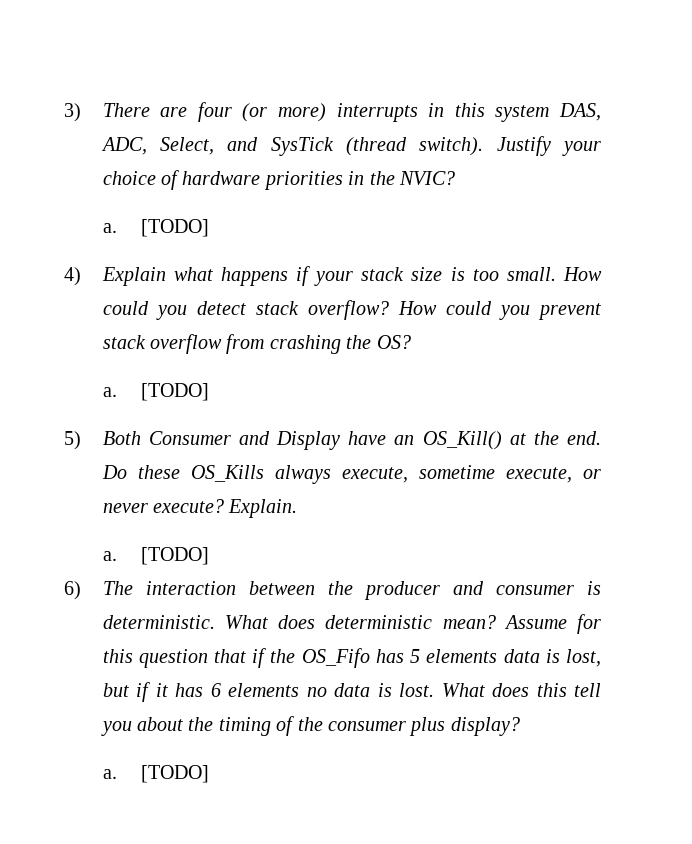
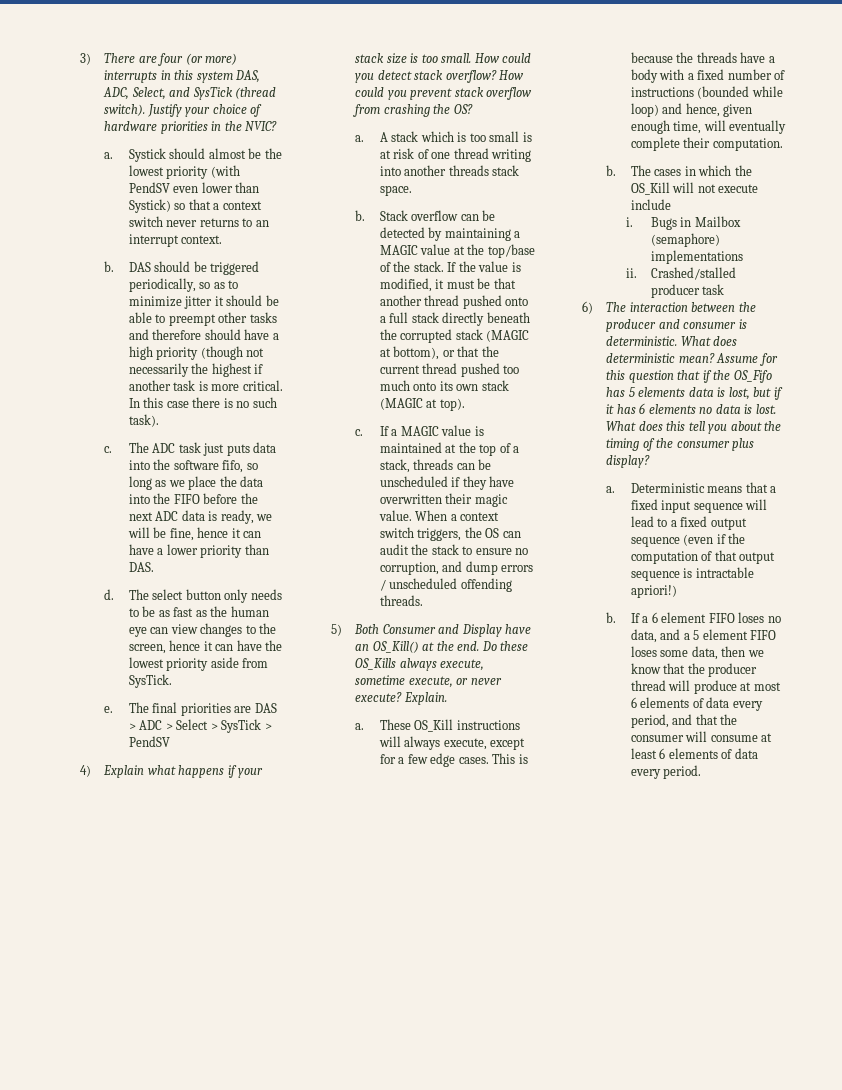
[141,219,210,237] [TODO] -> [128,148,282,162] [128,165,240,179] [128,182,260,193] [128,199,262,213] [128,216,269,227] [128,234,223,247] [104,261,260,275] [128,278,239,292] [128,295,279,309] [128,312,277,326] [128,329,279,340] [128,346,265,360] [128,363,264,377] [128,380,283,391] [128,397,277,408] [128,414,159,427] [104,442,277,456] [128,459,258,473] [128,476,264,490] [128,493,258,504] [128,510,273,524] [127,527,262,541] [128,544,269,558] [128,562,154,572] [104,589,282,603] [128,606,269,617] [128,623,277,637] [128,640,283,654] [128,657,269,671] [128,674,172,688] [104,702,277,716] [128,719,272,733] [128,736,170,747] Systick should almost be the lowest priority (with PendSV even lower than Systick) so that a context switch never returns to an interrupt context. // b. DAS should be triggered periodically, so as to minimize jitter it should be able to preempt other tasks and therefore should have a high priority (though not necessarily the highest if another task is more critical. In this case there is no such task). // c. The ADC task just puts data into the software fifo, so long as we place the data into the FIFO before the next ADC data is ready, we will be fine, hence it can have a lower priority than DAS. // d. The select button only needs to be as fast as the human eye can view changes to the screen, hence it can have the lowest priority aside from SysTick. // e. The final priorities are DAS > ADC > Select > SysTick > PendSV
[141,383,210,401] [TODO] -> [379,131,532,142] [379,148,532,162] [379,165,520,176] [379,185,412,196] [355,210,496,221] [379,227,521,241] [379,244,535,258] [379,261,521,272] [379,278,516,292] [379,295,529,309] [379,312,530,326] [379,329,530,343] [379,346,499,360] [379,363,520,377] [379,380,509,391] [379,398,465,411] [355,425,484,436] [379,442,520,456] [379,459,492,473] [379,476,515,490] [379,493,508,507] [378,510,500,521] [379,527,521,541] [379,544,529,555] [379,561,534,575] [379,578,512,592] [379,595,423,606] A stack which is too small is at risk of one thread writing into another threads stack space. // b. Stack overflow can be detected by maintaining a MAGIC value at the top/base of the stack. If the value is modified, it must be that another thread pushed onto a full stack directly beneath the corrupted stack (MAGIC at bottom), or that the current thread pushed too much onto its own stack (MAGIC at top). // c. If a MAGIC value is maintained at the top of a stack, threads can be unscheduled if they have overwritten their magic value. When a context switch triggers, the OS can audit the stack to ensure no corruption, and dump errors / unscheduled offending threads.
[141,547,210,565] [TODO] -> [379,719,520,732] [378,736,526,750] [379,753,528,767] [630,52,775,63] [630,69,786,83] [630,86,783,99] [630,103,753,117] [630,120,787,134] [630,137,783,151] [606,165,752,176] [630,182,759,195] [630,199,671,210] [626,216,741,230] [650,233,720,247] [650,250,743,264] [626,267,736,280] [650,284,725,298] These OS_Kill instructions will always execute, except for a few edge cases. This is because the threads have a body with a fixed number of instructions (bounded while loop) and hence, given enough time, will eventually complete their computation. // b. The cases in which the OS_Kill will not execute include // i. Bugs in Mailbox (semaphore) implementations // ii. Crashed/stalled producer task
[141,765,210,783] [TODO] -> [630,482,777,493] [630,499,768,513] [630,516,747,530] [630,533,746,547] [630,550,776,564] [630,567,754,581] [630,585,677,598] [606,612,781,623] [630,629,777,643] [630,646,764,660] [630,663,758,677] [630,680,781,694] [630,697,763,711] [630,714,738,728] [630,731,773,742] [630,748,758,759] [630,765,702,779] Deterministic means that a fixed input sequence will lead to a fixed output sequence (even if the computation of that output sequence is intractable apriori!) // b. If a 6 element FIFO loses no data, and a 5 element FIFO loses some data, then we know that the producer thread will produce at most 6 elements of data every period, and that the consumer will consume at least 6 elements of data every period.

